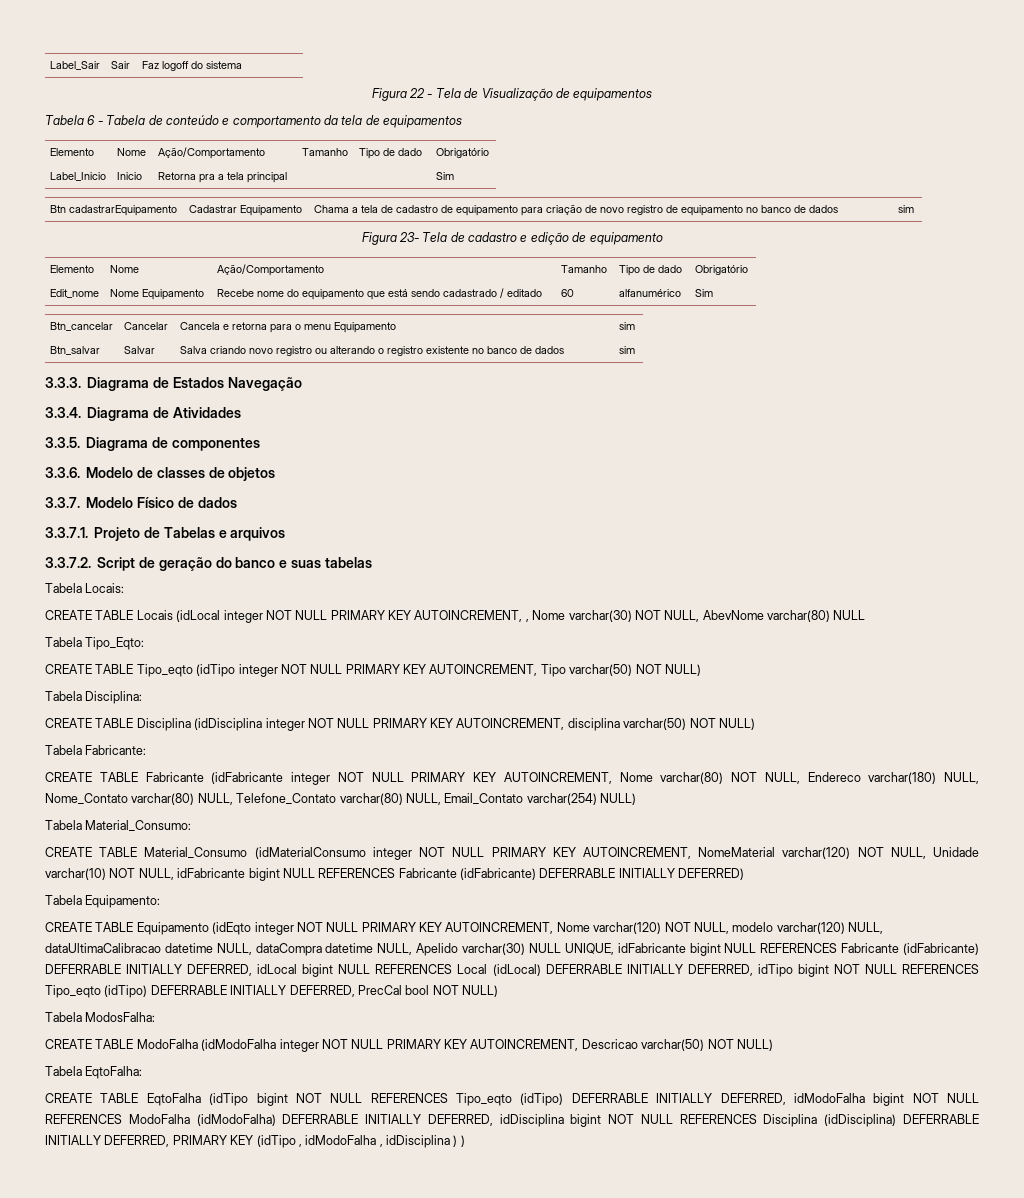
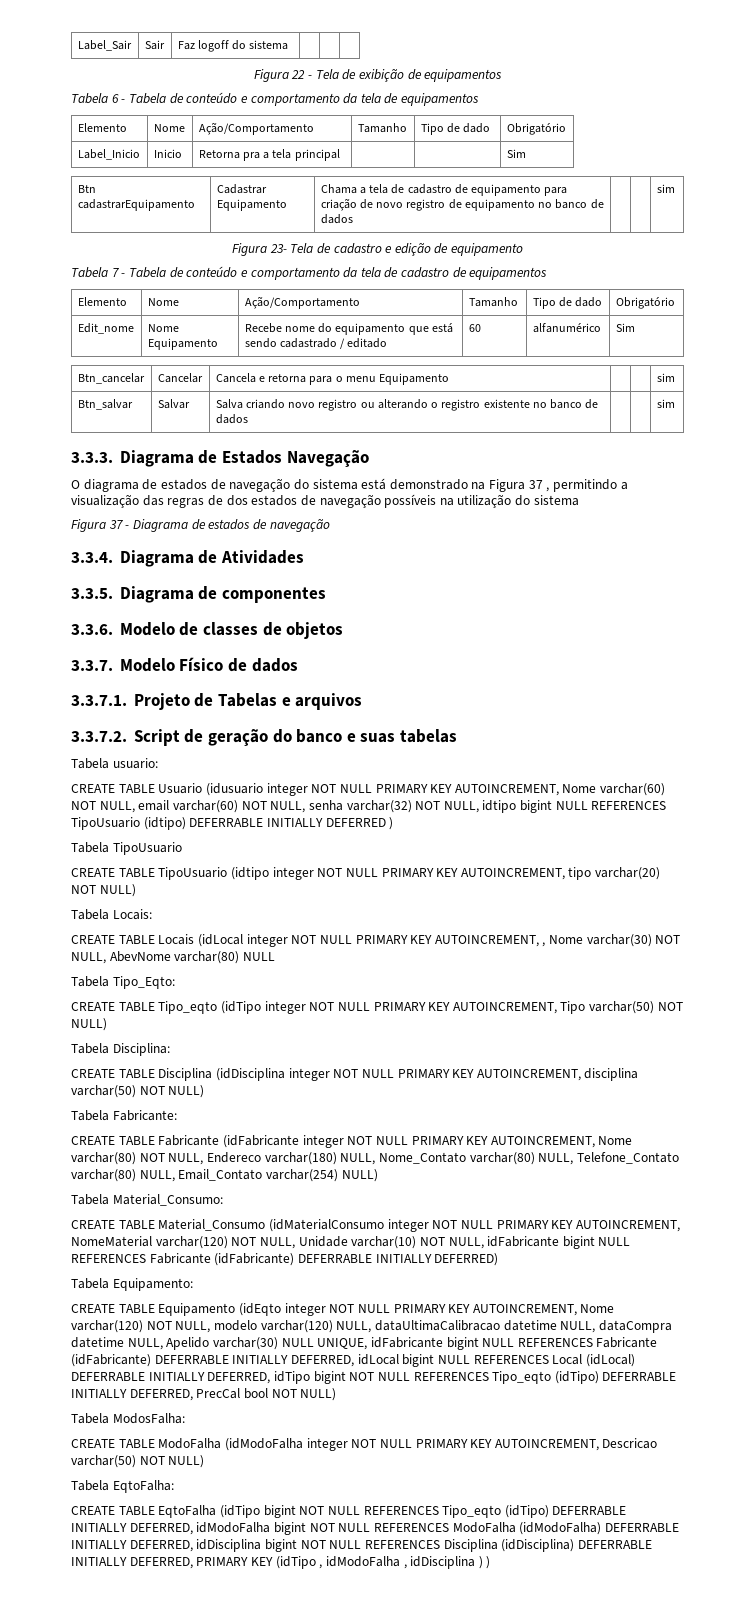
[481,88,553,101] Visualização -> [358,68,404,82] exibição
(663, 238) none -> [71,266,548,280] // Tabela 7 - Tabela de conteúdo e comportamento da tela de cadastro de equipamentos
(302, 384) none -> [71,478,628,492] [71,494,579,508] [71,518,330,532] // O diagrama de estados de navegação do sistema está demonstrado na Figura 37 , permitindo a visualização das regras de dos estados de navegação possíveis na utilização do sistema // Figura 37 - Diagrama de estados de navegação
(372, 562) none -> [71,758,158,769] [71,783,666,796] [71,800,667,813] [71,817,394,830] [71,842,182,855] [71,867,661,880] [71,884,136,897] // Tabela usuario: // CREATE TABLE Usuario (idusuario integer NOT NULL PRIMARY KEY AUTOINCREMENT, Nome varchar(60) NOT NULL, email varchar(60) NOT NULL, senha varchar(32) NOT NULL, idtipo bigint NULL REFERENCES TipoUsuario (idtipo) DEFERRABLE INITIALLY DEFERRED ) // Tabela TipoUsuario // CREATE TABLE TipoUsuario (idtipo integer NOT NULL PRIMARY KEY AUTOINCREMENT, tipo varchar(20) NOT NULL)

